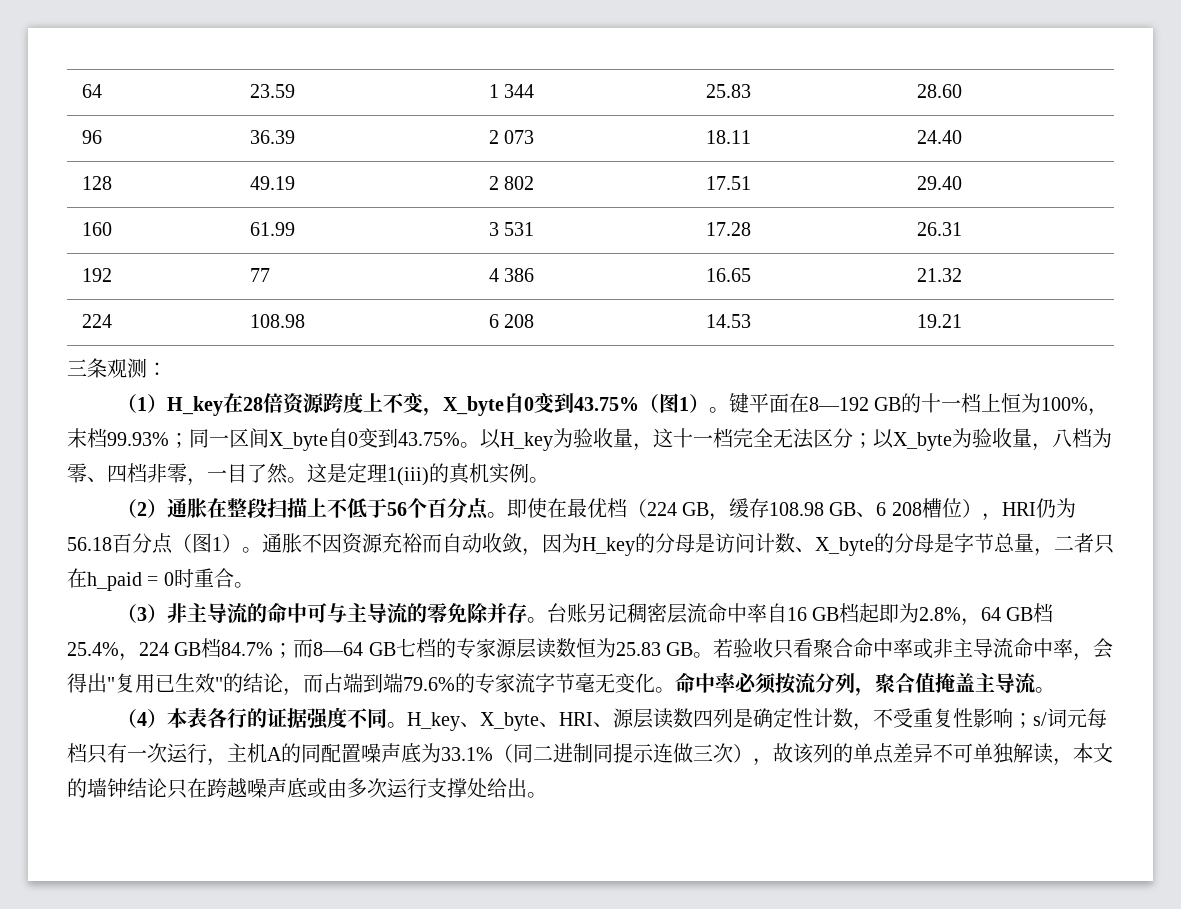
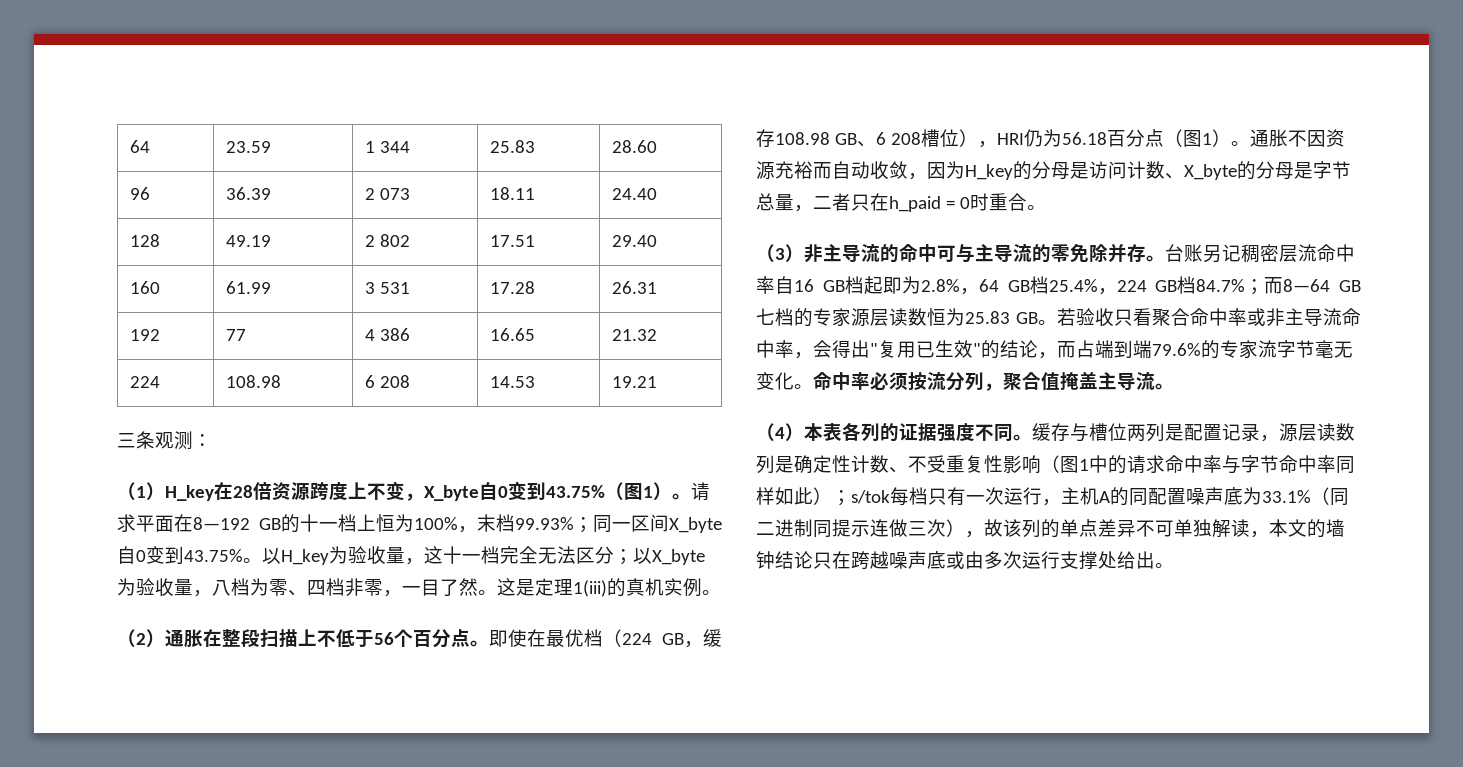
[728,393,749,413] 键 -> [691,482,710,501] [117,514,136,532] 请求
[226,708,247,728] 行 -> [861,423,880,442] 列
[406,708,713,731] H_key、X_byte、HRI、源层读数四 -> [1032,423,1355,442] 缓存与槽位两列是配置记录，源层读数
[852,723,873,731] ， -> [889,467,908,473] 、
[1012,708,1087,728] ；s/词元 -> [1041,455,1355,474] [756,487,890,506] （图1中的请求命中率与字节命中率同样如此）；s/tok

